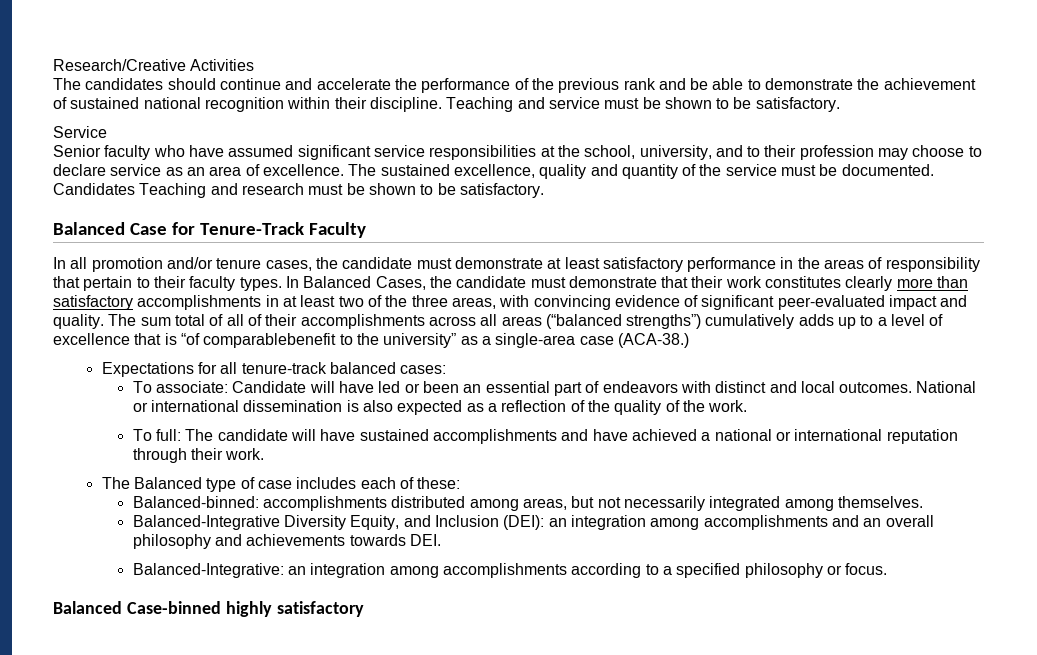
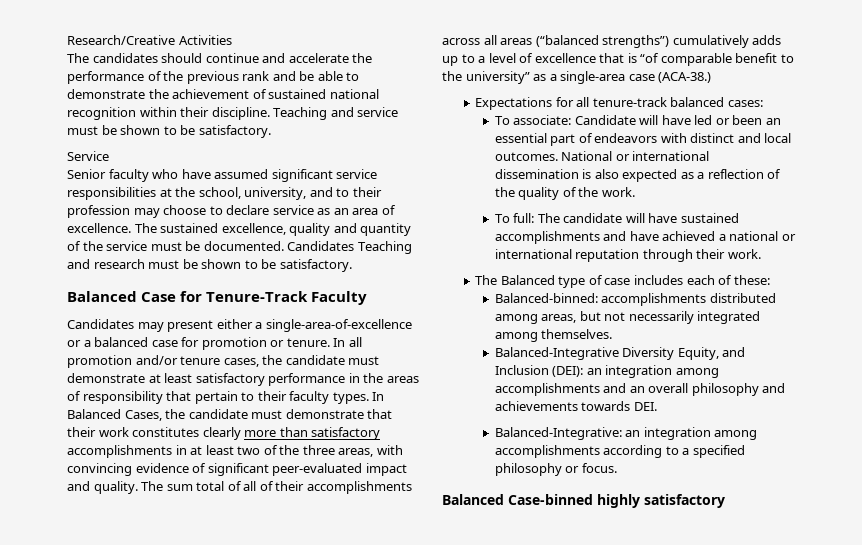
(366, 230) none -> [67,319,412,332] [67,337,330,350] Candidates may present either a single-area-of-excellence or a balanced case for promotion or tenure.
[203,333,337,348] comparablebenefit -> [660,53,778,66] comparable benefit

